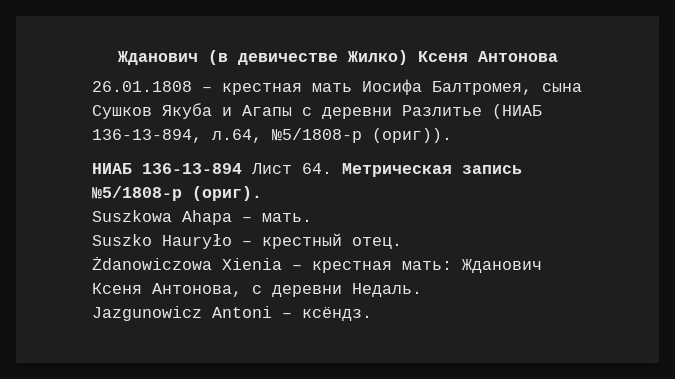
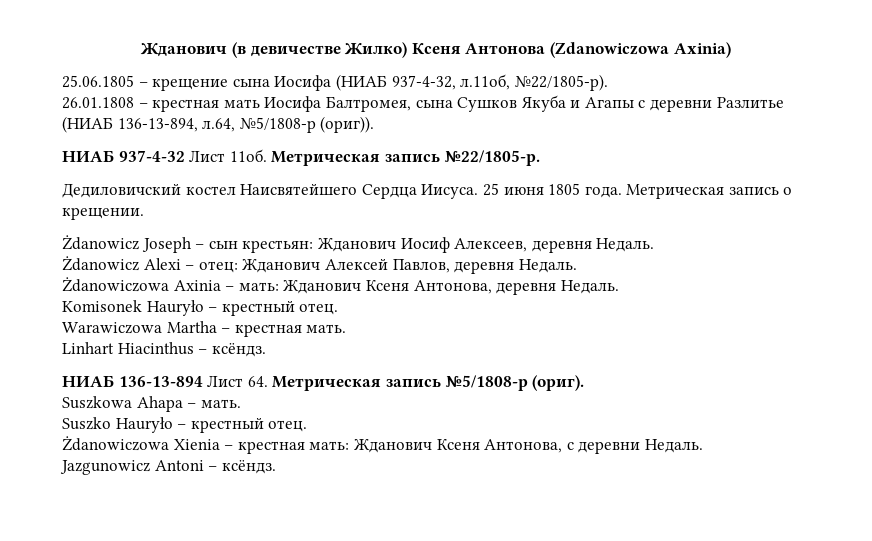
(558, 56) none -> [549,42,731,58] [62,74,608,91] (Zdanowiczowa Axinia) // 25.06.1805 – крещение сына Иосифа (НИАБ 937-4-32, л.11об, №22/1805-р).
(452, 135) none -> [62,149,540,166] [62,183,793,199] [62,207,144,220] [62,235,655,253] [62,256,577,274] [62,277,619,295] [62,300,339,316] [62,321,347,337] [62,342,266,357] // НИАБ 937-4-32 Лист 11об. Метрическая запись №22/1805-р. // Дедиловичский костел Наисвятейшего Сердца Иисуса. 25 июня 1805 года. Метрическая запись о крещении. // Żdanowicz Joseph – сын крестьян: Жданович Иосиф Алексеев, деревня Недаль. // Żdanowicz Alexi – отец: Жданович Алексей Павлов, деревня Недаль. // Żdanowiczowa Axinia – мать: Жданович Ксеня Антонова, деревня Недаль. // Komisonek Hauryło – крестный отец. // Warawiczowa Martha – крестная мать. // Linhart Hiacinthus – ксёндз.

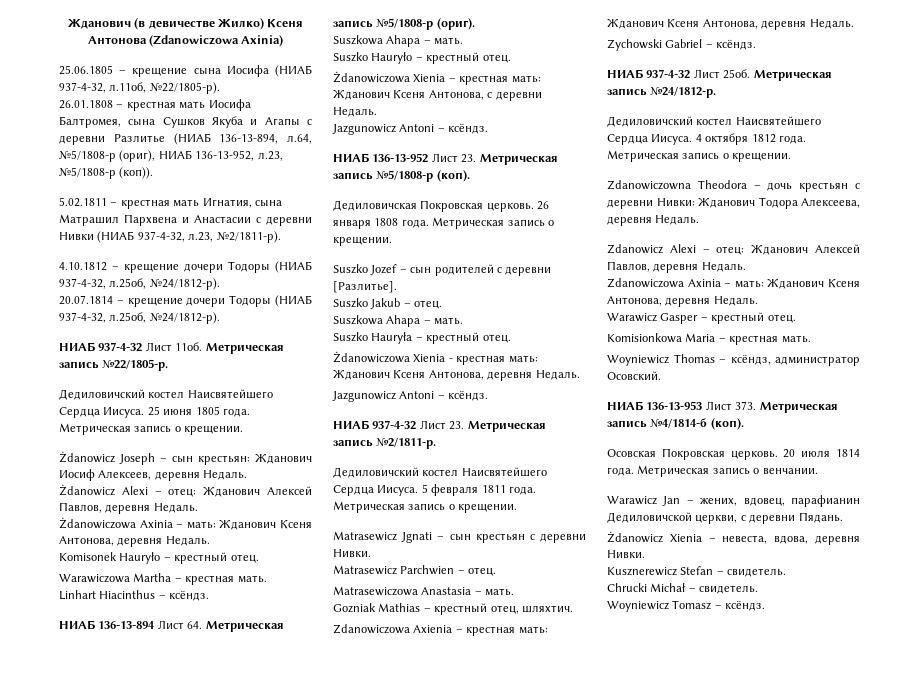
[320,116,375,133] (ориг)). -> [119,150,283,162] [59,167,154,179] [59,197,282,209] [59,214,312,226] [59,231,281,243] [59,261,312,273] [59,278,220,290] [59,295,312,307] [59,312,220,324] (ориг), НИАБ 136-13-952, л.23, №5/1808-р (коп)). // 5.02.1811 – крестная мать Игнатия, сына Матрашил Пархвена и Анастасии с деревни Нивки (НИАБ 937-4-32, л.23, №2/1811-р). // 4.10.1812 – крещение дочери Тодоры (НИАБ 937-4-32, л.25об, №24/1812-р). // 20.07.1814 – крещение дочери Тодоры (НИАБ 937-4-32, л.25об, №24/1812-р).
(276, 467) none -> [333,153,558,165] [333,170,470,182] [333,200,550,212] [333,217,554,229] [333,237,392,246] [333,264,552,276] [333,281,397,293] [333,298,443,309] [333,315,464,327] [333,332,511,344] [333,351,538,365] [333,369,580,381] [332,390,489,402] [333,420,546,432] [333,438,437,449] [333,467,547,478] [333,484,536,496] [333,501,518,513] [333,531,586,543] [333,549,371,558] [333,565,497,576] [333,586,515,596] [333,603,573,615] [333,624,548,636] [607,18,854,30] [607,39,757,51] [607,69,832,81] [607,87,717,98] [607,116,821,127] [607,133,806,145] [607,150,792,162] [607,180,860,192] [607,197,860,209] [607,215,700,226] [607,244,860,255] [607,261,746,273] [607,278,860,289] [607,296,758,307] [607,312,796,324] [607,333,811,345] [607,354,860,366] [607,371,661,381] [607,401,838,413] [607,418,744,430] [607,448,860,460] [607,465,818,477] [607,495,860,507] [607,512,843,524] [607,531,860,545] [607,550,645,559] [607,566,787,577] [607,583,759,594] [607,600,766,612] // НИАБ 136-13-952 Лист 23. Метрическая запись №5/1808-р (коп). // Дедиловичская Покровская церковь. 26 января 1808 года. Метрическая запись о крещении. // Suszko Jozef – сын родителей с деревни [Разлитье]. // Suszko Jakub – отец. // Suszkowa Ahapa – мать. // Suszko Hauryła – крестный отец. // Żdanowiczowa Xienia - крестная мать: Жданович Ксеня Антонова, деревня Недаль. // Jazgunowicz Antoni – ксёндз. // НИАБ 937-4-32 Лист 23. Метрическая запись №2/1811-р. // Дедиловичский костел Наисвятейшего Сердца Иисуса. 5 февраля 1811 года. Метрическая запись о крещении. // Matrasewicz Jgnati – сын крестьян с деревни Нивки. // Matrasewicz Parchwien – отец. // Matrasewiczowa Anastasia – мать. // Gozniak Mathias – крестный отец, шляхтич. // Zdanowiczowa Axienia – крестная мать: Жданович Ксеня Антонова, деревня Недаль. // Zychowski Gabriel – ксёндз. // НИАБ 937-4-32 Лист 25об. Метрическая запись №24/1812-р. // Дедиловичский костел Наисвятейшего Сердца Иисуса. 4 октября 1812 года. Метрическая запись о крещении. // Zdanowiczowna Theodora – дочь крестьян с деревни Нивки: Жданович Тодора Алексеева, деревня Недаль. // Zdanowicz Alexi – отец: Жданович Алексей Павлов, деревня Недаль. // Zdanowiczowa Axinia – мать: Жданович Ксеня Антонова, деревня Недаль. // Warawicz Gasper – крестный отец. // Komisionkowa Maria – крестная мать. // Woyniewicz Thomas – ксёндз, администратор Осовский. // НИАБ 136-13-953 Лист 373. Метрическая запись №4/1814-б (коп). // Осовская Покровская церковь. 20 июля 1814 года. Метрическая запись о венчании. // Warawicz Jan – жених, вдовец, парафианин Дедиловичской церкви, с деревни Пядань. // Żdanowicz Xienia – невеста, вдова, деревня Нивки. // Kusznerewicz Stefan – свидетель. // Chrucki Michał – свидетель. // Woyniewicz Tomasz – ксёндз.

